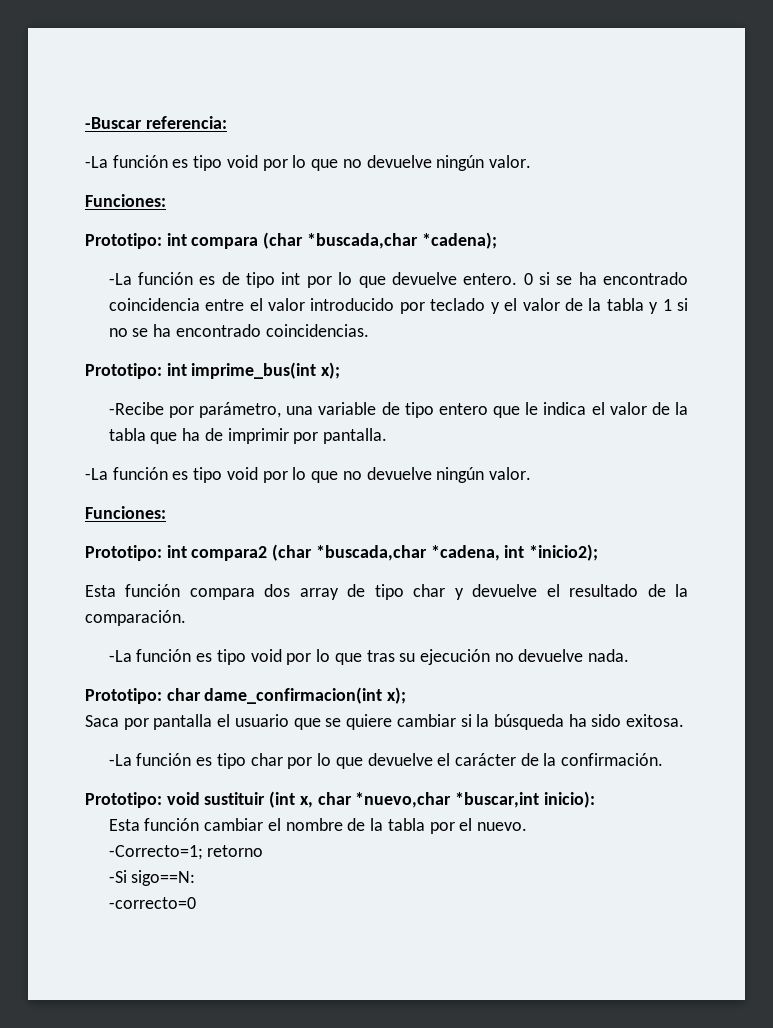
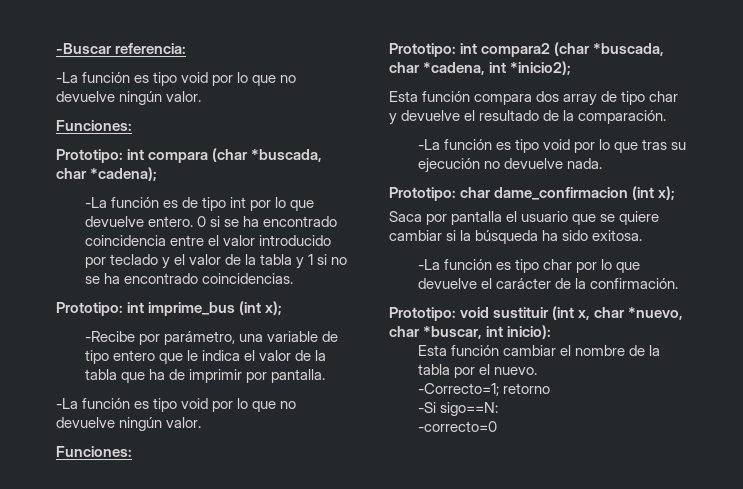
[306,233,418,249] *buscada,char -> [251,149,323,162] [56,168,87,179] *buscada, char
[191,362,317,379] imprime_bus(int -> [148,301,262,316] imprime_bus (int
[315,545,427,561] *buscada,char -> [593,43,665,56] [389,62,420,73] *buscada, char
[204,687,383,704] dame_confirmacion(int -> [494,186,655,200] dame_confirmacion (int
[355,792,540,808] *nuevo,char *buscar,int -> [628,307,684,320] [389,326,504,339] *nuevo, char *buscar, int

